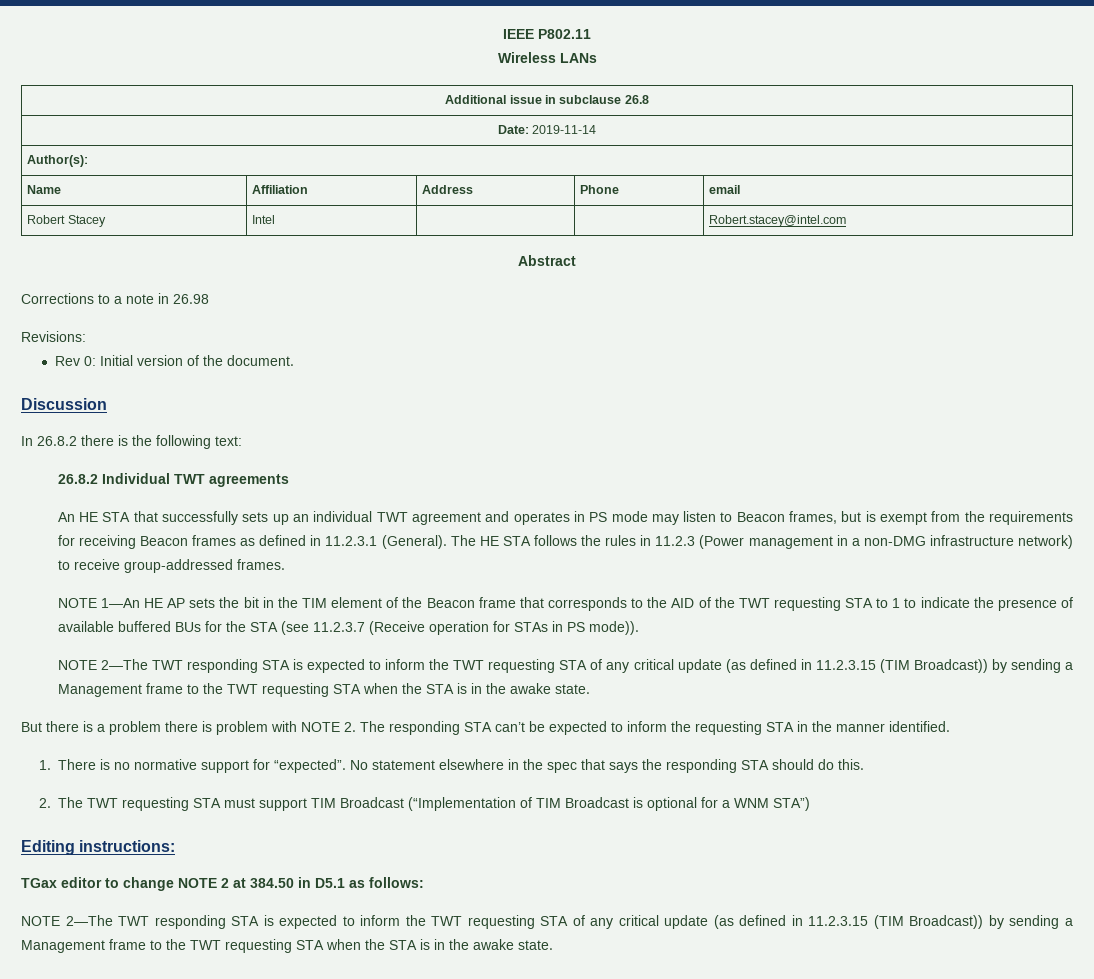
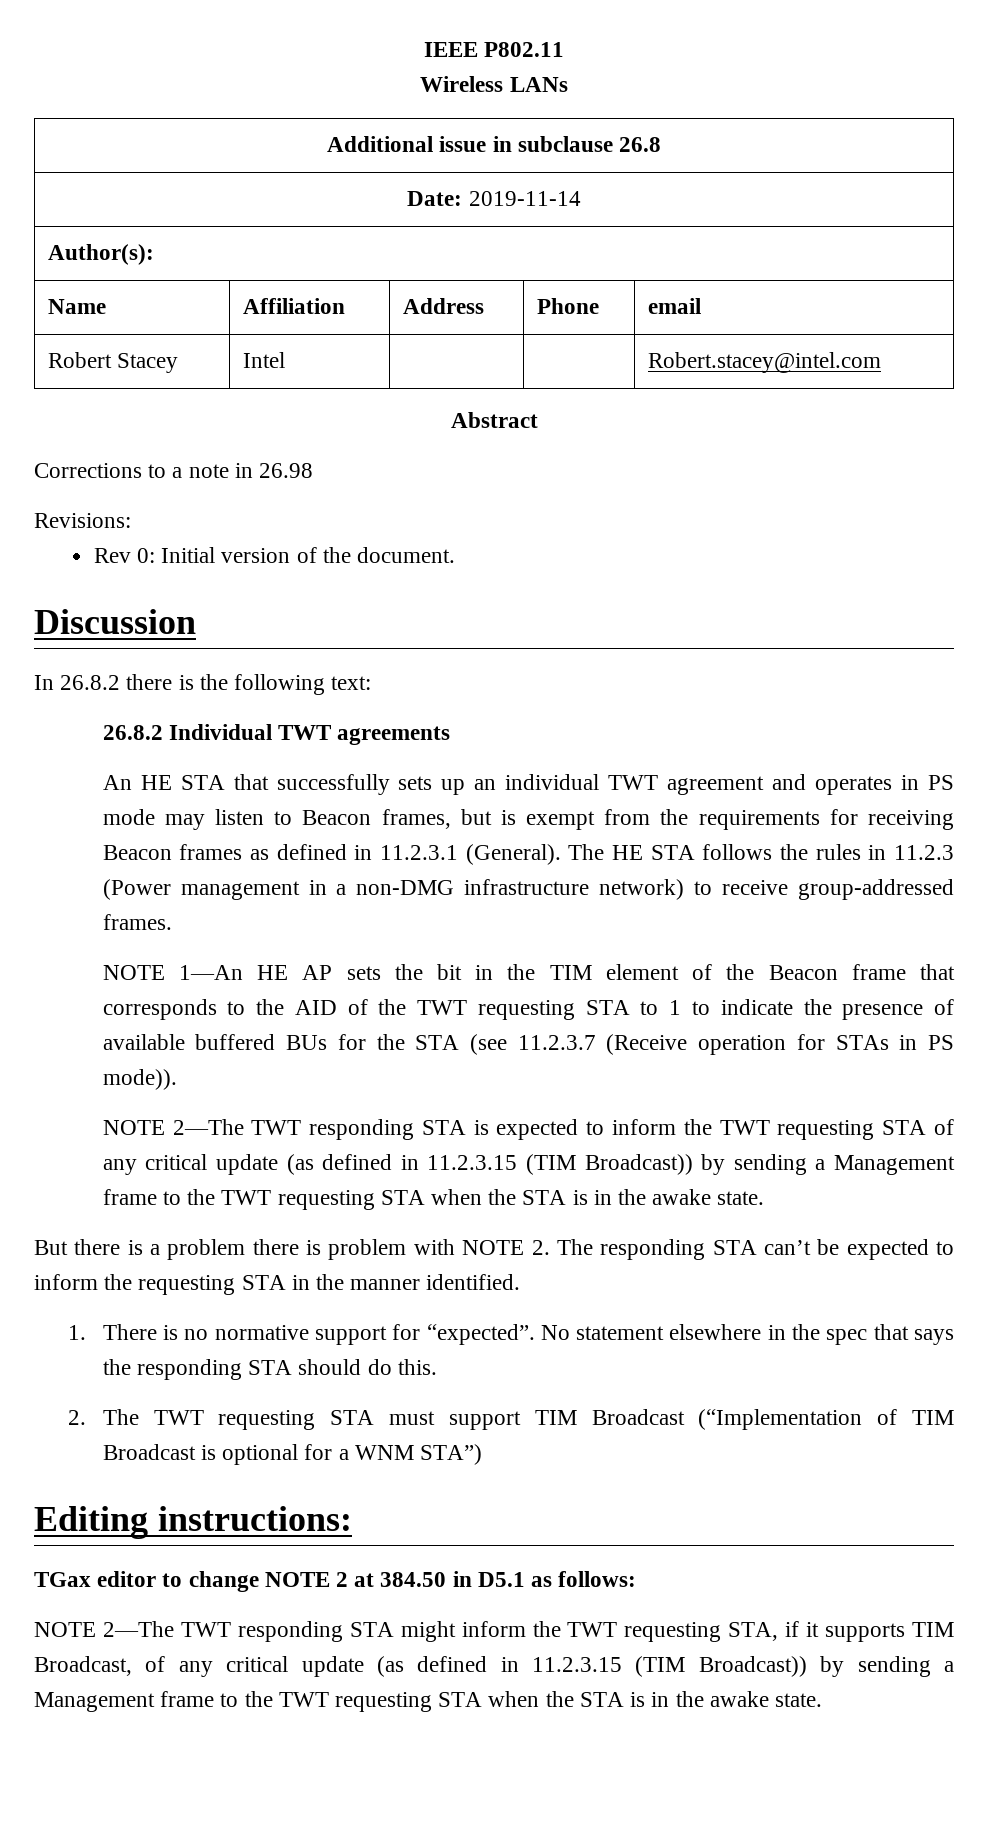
[263,915,569,929] is expected to inform the TWT requesting STA -> [400,1621,955,1642] [34,1656,132,1676] might inform the TWT requesting STA, if it supports TIM Broadcast,

